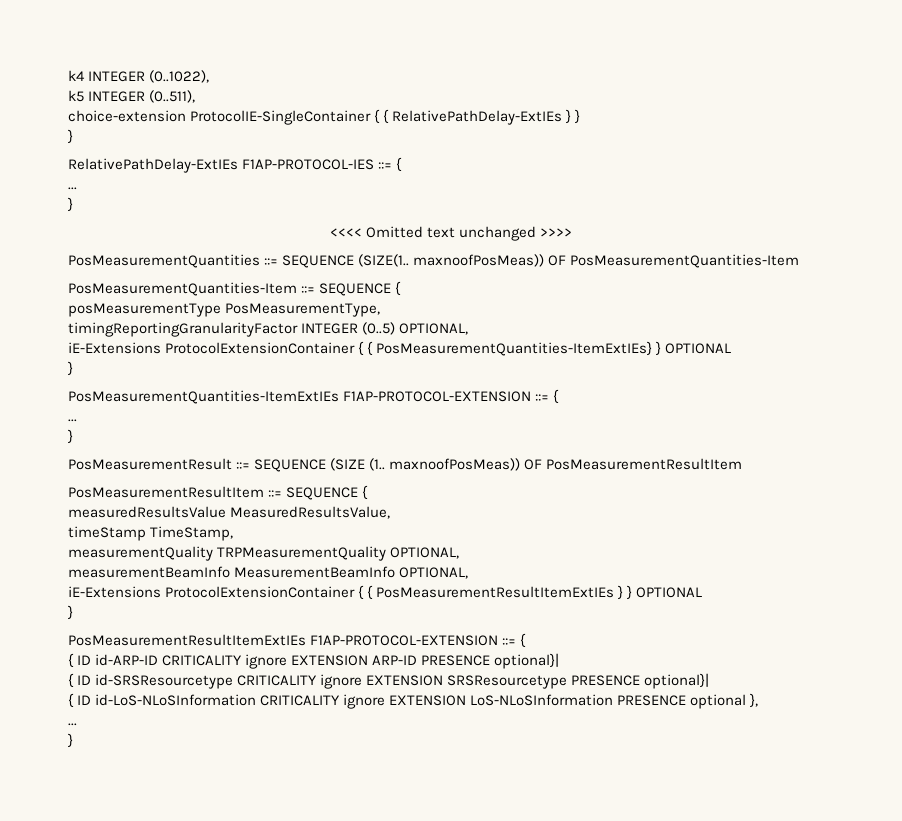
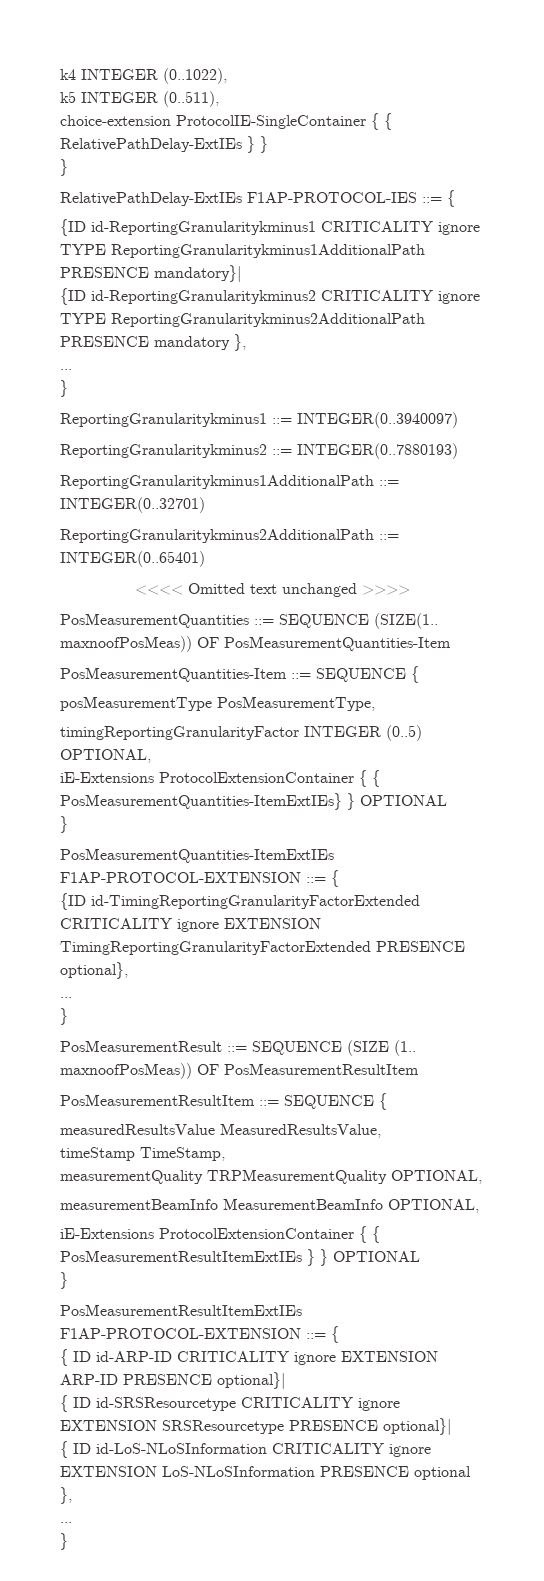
[68,187,77,190] [68,197,73,212] ... // } -> [60,219,480,236] [60,244,425,258] [60,265,241,282] [60,288,480,305] [60,313,425,327] [60,334,246,351] [60,369,72,370] [60,380,68,397] [60,412,458,428] [60,443,458,459] [60,475,399,489] [60,497,205,513] [60,529,399,543] [60,551,205,567] {ID id-ReportingGranularitykminus1 CRITICALITY ignore TYPE ReportingGranularitykminus1AdditionalPath PRESENCE mandatory}| // {ID id-ReportingGranularitykminus2 CRITICALITY ignore TYPE ReportingGranularitykminus2AdditionalPath PRESENCE mandatory }, // ... // } // ReportingGranularitykminus1 ::= INTEGER(0..3940097) // ReportingGranularitykminus2 ::= INTEGER(0..7880193) // ReportingGranularitykminus1AdditionalPath ::= INTEGER(0..32701) // ReportingGranularitykminus2AdditionalPath ::= INTEGER(0..65401)
(560, 396) none -> [60,893,420,910] [60,918,321,932] [60,941,465,955] [60,962,128,979] // {ID id-TimingReportingGranularityFactorExtended CRITICALITY ignore EXTENSION TimingReportingGranularityFactorExtended PRESENCE optional},

